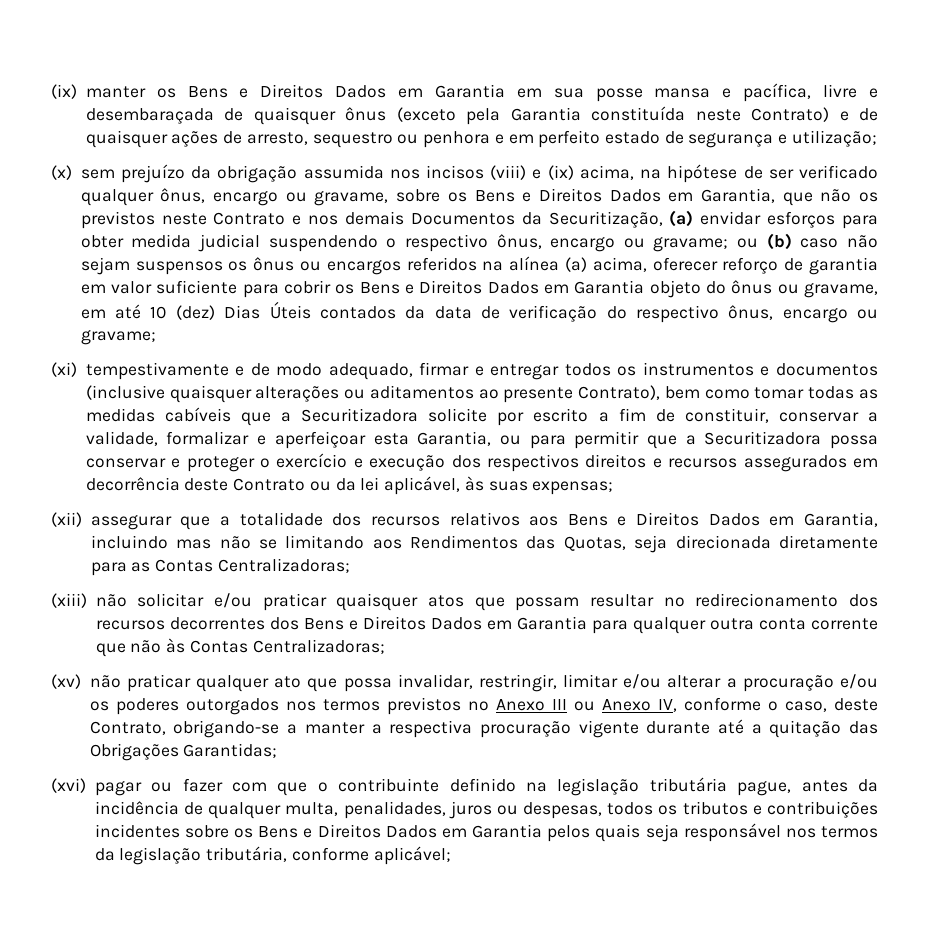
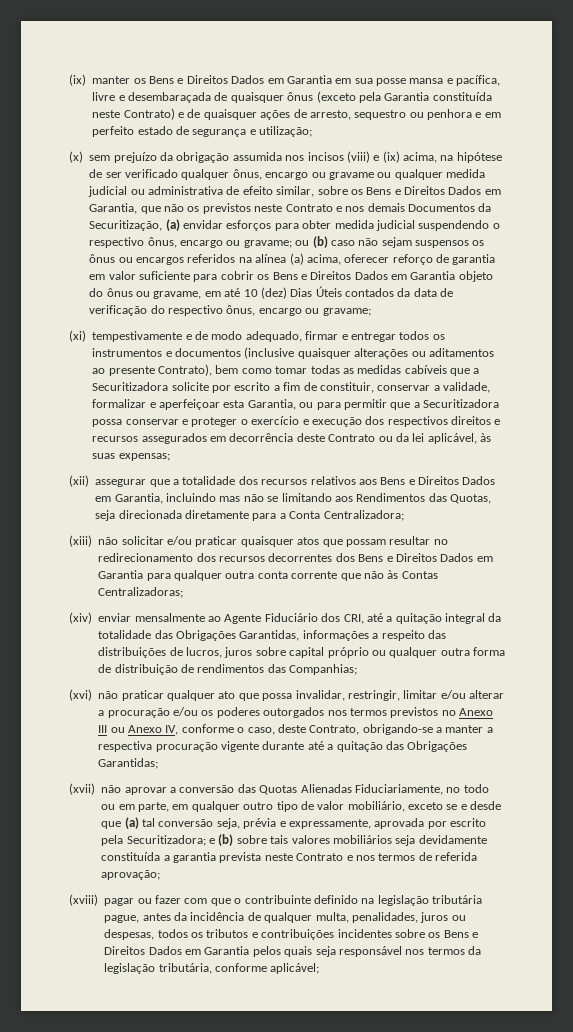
[314,191,389,206] gravame, -> [328,169,485,180] [88,186,315,197] gravame ou qualquer medida judicial ou administrativa de efeito similar,
[131,558,350,573] as Contas Centralizadoras; -> [279,510,404,521] a Conta Centralizadora;
[51,674,81,689] (xv) -> [69,612,502,624] [98,630,446,641] [98,647,505,658] [98,664,358,675] [69,689,92,701] (xiv) enviar mensalmente ao Agente Fiduciário dos CRI, até a quitação integral da totalidade das Obrigações Garantidas, informações a respeito das distribuições de lucros, juros sobre capital próprio ou qualquer outra forma de distribuição de rendimentos das Companhias; // (xvi)
[51,778,86,793] (xvi) -> [69,783,489,795] [101,801,502,812] [101,817,486,829] [101,834,487,846] [101,852,477,863] [101,870,161,880] [69,894,98,906] (xvii) não aprovar a conversão das Quotas Alienadas Fiduciariamente, no todo ou em parte, em qualquer outro tipo de valor mobiliário, exceto se e desde que (a) tal conversão seja, prévia e expressamente, aprovada por escrito pela Securitizadora; e (b) sobre tais valores mobiliários seja devidamente constituída a garantia prevista neste Contrato e nos termos de referida aprovação; // (xviii)

